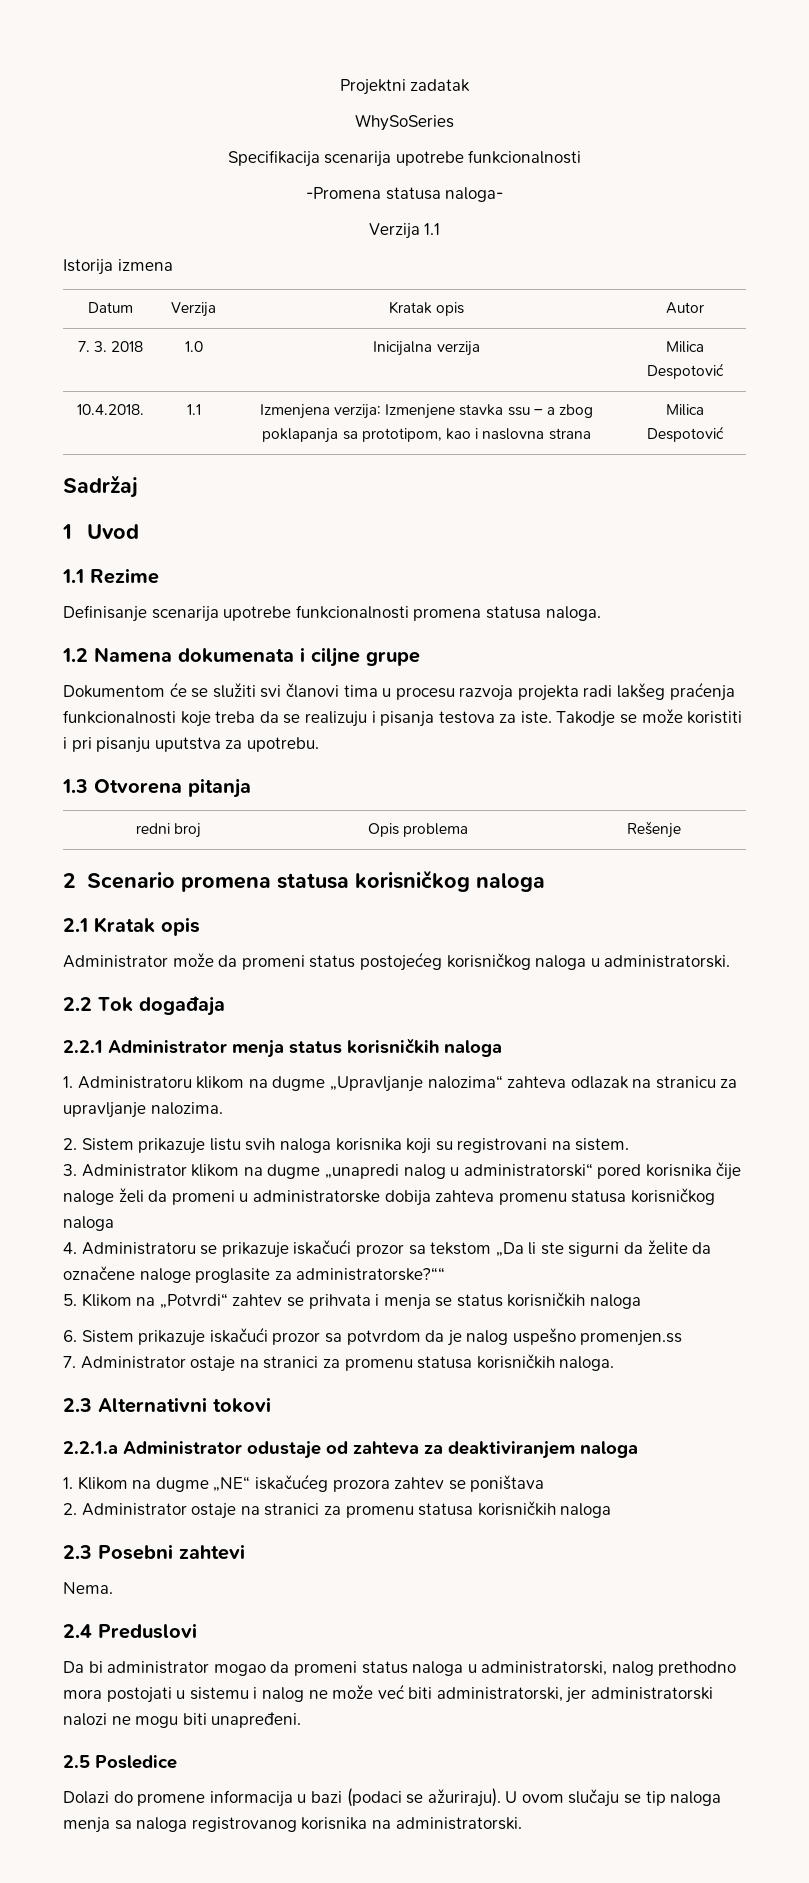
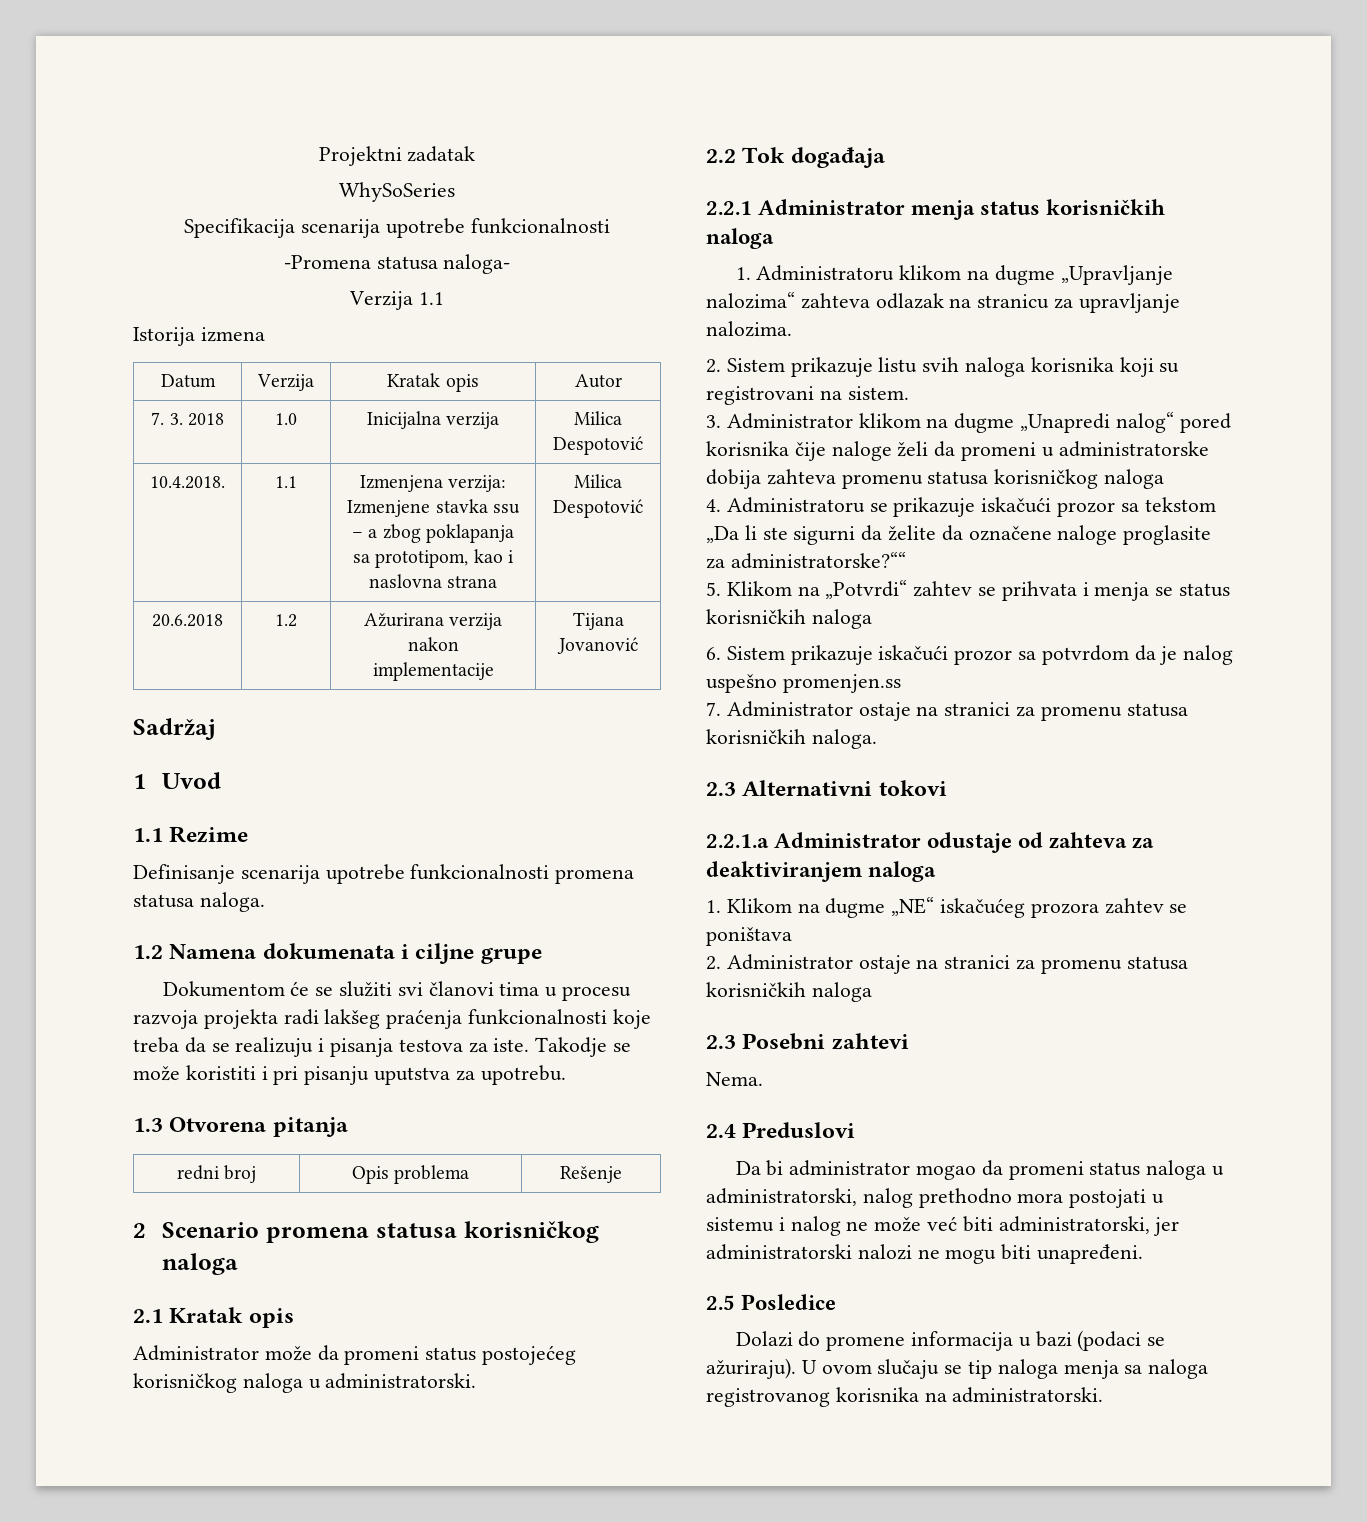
(724, 434) none -> [152,614,223,627] [275,614,297,627] [363,613,503,630] [407,637,459,651] [372,662,494,681] [572,612,624,630] [556,637,638,654] // 20.6.2018 | 1.2 | Ažurirana verzija nakon implementacije | Tijana Jovanović
[324,1163,593,1179] „unapredi nalog u administratorski“ -> [1020,412,1174,433] „Unapredi nalog“

